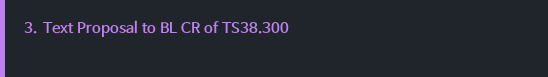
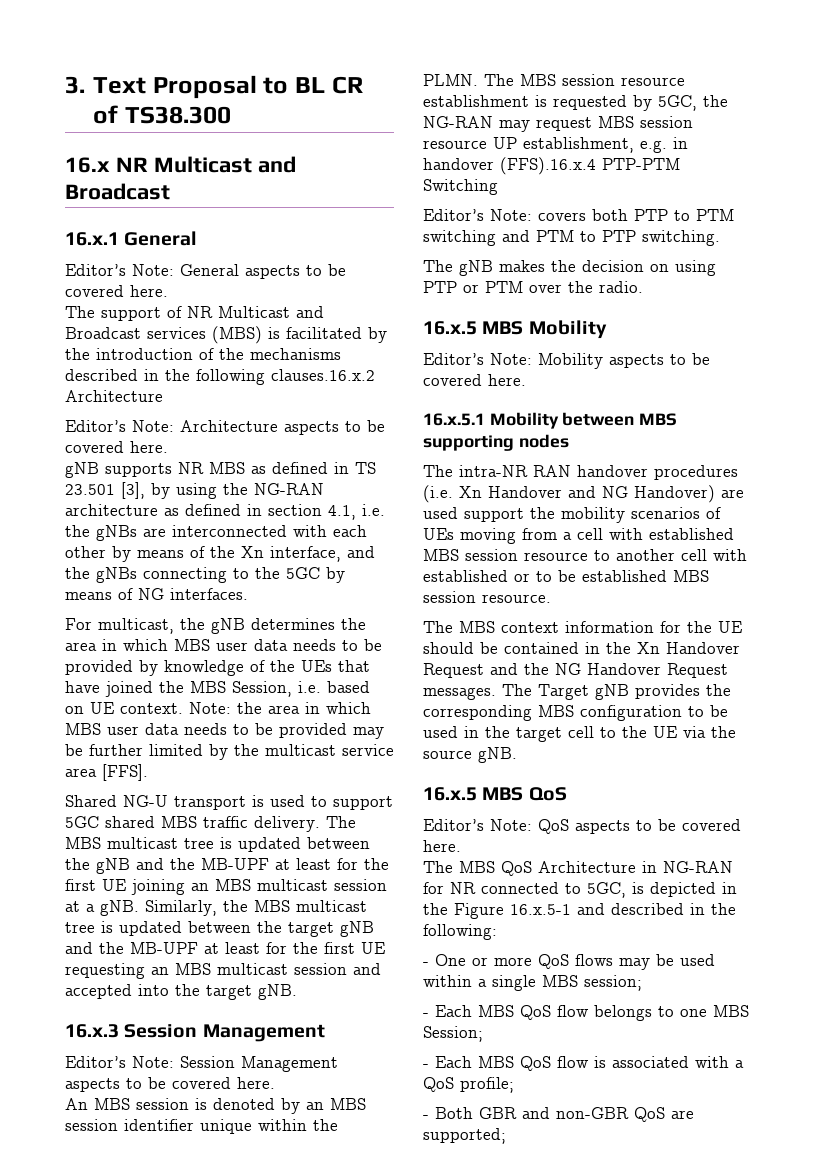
(289, 28) none -> [65,156,296,173] [65,183,170,200] [65,231,198,246] [65,264,346,279] [65,285,168,297] [65,306,324,321] [65,326,387,344] [65,348,341,360] [65,369,375,385] [65,390,163,402] [65,420,385,435] [65,441,168,453] [65,462,376,478] [65,482,324,499] [65,504,385,520] [65,525,367,541] [65,546,375,562] [65,567,345,583] [65,588,248,600] [65,618,366,634] [65,639,382,651] [65,660,370,676] [65,681,370,697] [65,702,371,714] [65,723,384,739] [65,744,394,760] [65,764,148,781] [65,795,393,810] [65,816,356,832] [65,837,370,852] [65,858,389,874] [65,879,387,895] [65,900,367,916] [65,921,374,937] [65,942,385,954] [65,963,381,979] [65,984,297,1000] [65,1024,325,1042] [65,1056,338,1072] [65,1077,275,1092] [65,1098,366,1114] [65,1119,338,1134] [423,74,685,86] [423,95,728,111] [423,116,693,132] [423,137,688,153] [423,157,680,175] [423,179,498,195] [423,209,734,221] [423,230,720,246] [423,260,716,276] [423,281,643,293] [423,320,607,339] [423,353,710,369] [423,374,526,386] [423,412,678,429] [423,434,569,451] [423,465,738,480] [423,485,744,503] [423,507,721,523] [423,528,734,544] [423,549,747,561] [423,570,709,582] [423,591,551,603] [423,621,742,633] [423,642,740,654] [423,663,728,678] [423,684,731,700] [423,705,728,721] [423,726,736,742] [423,747,517,763] [423,787,567,801] [423,819,741,834] [423,840,461,852] [423,861,733,876] [423,882,737,898] [423,903,736,919] [423,924,497,940] [423,954,715,970] [423,975,642,991] [423,1005,749,1021] [423,1026,483,1042] [423,1056,744,1071] [423,1077,514,1093] [423,1107,694,1122] [423,1128,506,1144] // 16.x NR Multicast and Broadcast // 16.x.1 General // Editor’s Note: General aspects to be covered here. // The support of NR Multicast and Broadcast services (MBS) is facilitated by the introduction of the mechanisms described in the following clauses.16.x.2 Architecture // Editor’s Note: Architecture aspects to be covered here. // gNB supports NR MBS as defined in TS 23.501 [3], by using the NG-RAN architecture as defined in section 4.1, i.e. the gNBs are interconnected with each other by means of the Xn interface, and the gNBs connecting to the 5GC by means of NG interfaces. // For multicast, the gNB determines the area in which MBS user data needs to be provided by knowledge of the UEs that have joined the MBS Session, i.e. based on UE context. Note: the area in which MBS user data needs to be provided may be further limited by the multicast service area [FFS]. // Shared NG-U transport is used to support 5GC shared MBS traffic delivery. The MBS multicast tree is updated between the gNB and the MB-UPF at least for the first UE joining an MBS multicast session at a gNB. Similarly, the MBS multicast tree is updated between the target gNB and the MB-UPF at least for the first UE requesting an MBS multicast session and accepted into the target gNB. // 16.x.3 Session Management // Editor’s Note: Session Management aspects to be covered here. // An MBS session is denoted by an MBS session identifier unique within the PLMN. The MBS session resource establishment is requested by 5GC, the NG-RAN may request MBS session resource UP establishment, e.g. in handover (FFS).16.x.4 PTP-PTM Switching // Editor’s Note: covers both PTP to PTM switching and PTM to PTP switching. // The gNB makes the decision on using PTP or PTM over the radio. // 16.x.5 MBS Mobility // Editor’s Note: Mobility aspects to be covered here. // 16.x.5.1 Mobility between MBS supporting nodes // The intra-NR RAN handover procedures (i.e. Xn Handover and NG Handover) are used support the mobility scenarios of UEs moving from a cell with established MBS session resource to another cell with established or to be established MBS session resource. // The MBS context information for the UE should be contained in the Xn Handover Request and the NG Handover Request messages. The Target gNB provides the corresponding MBS configuration to be used in the target cell to the UE via the source gNB. // 16.x.5 MBS QoS // Editor’s Note: QoS aspects to be covered here. // The MBS QoS Architecture in NG-RAN for NR connected to 5GC, is depicted in the Figure 16.x.5-1 and described in the following: // - One or more QoS flows may be used within a single MBS session; // - Each MBS QoS flow belongs to one MBS Session; // - Each MBS QoS flow is associated with a QoS profile; // - Both GBR and non-GBR QoS are supported;

